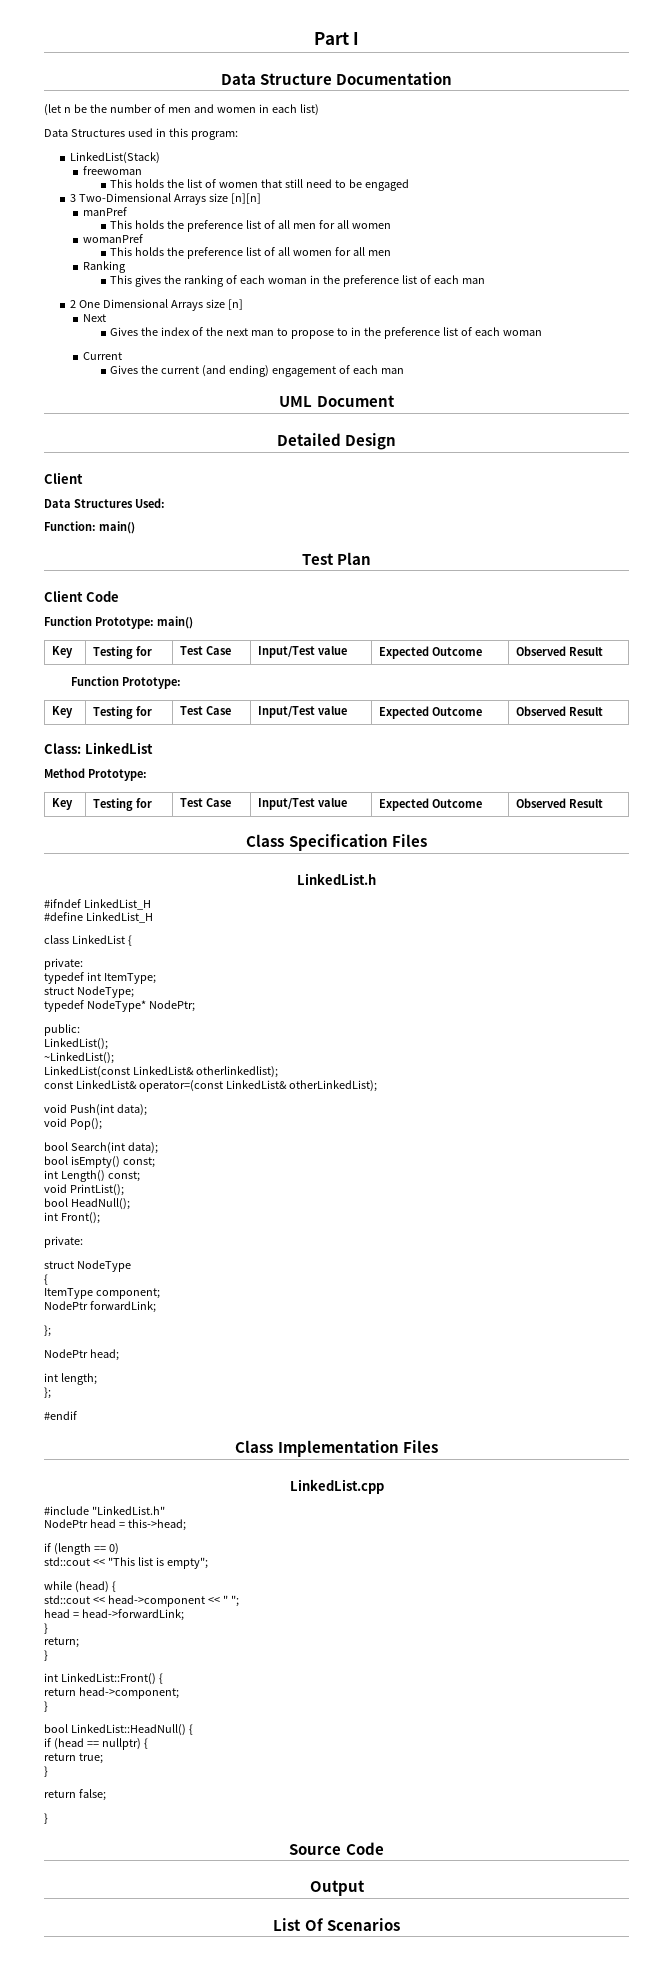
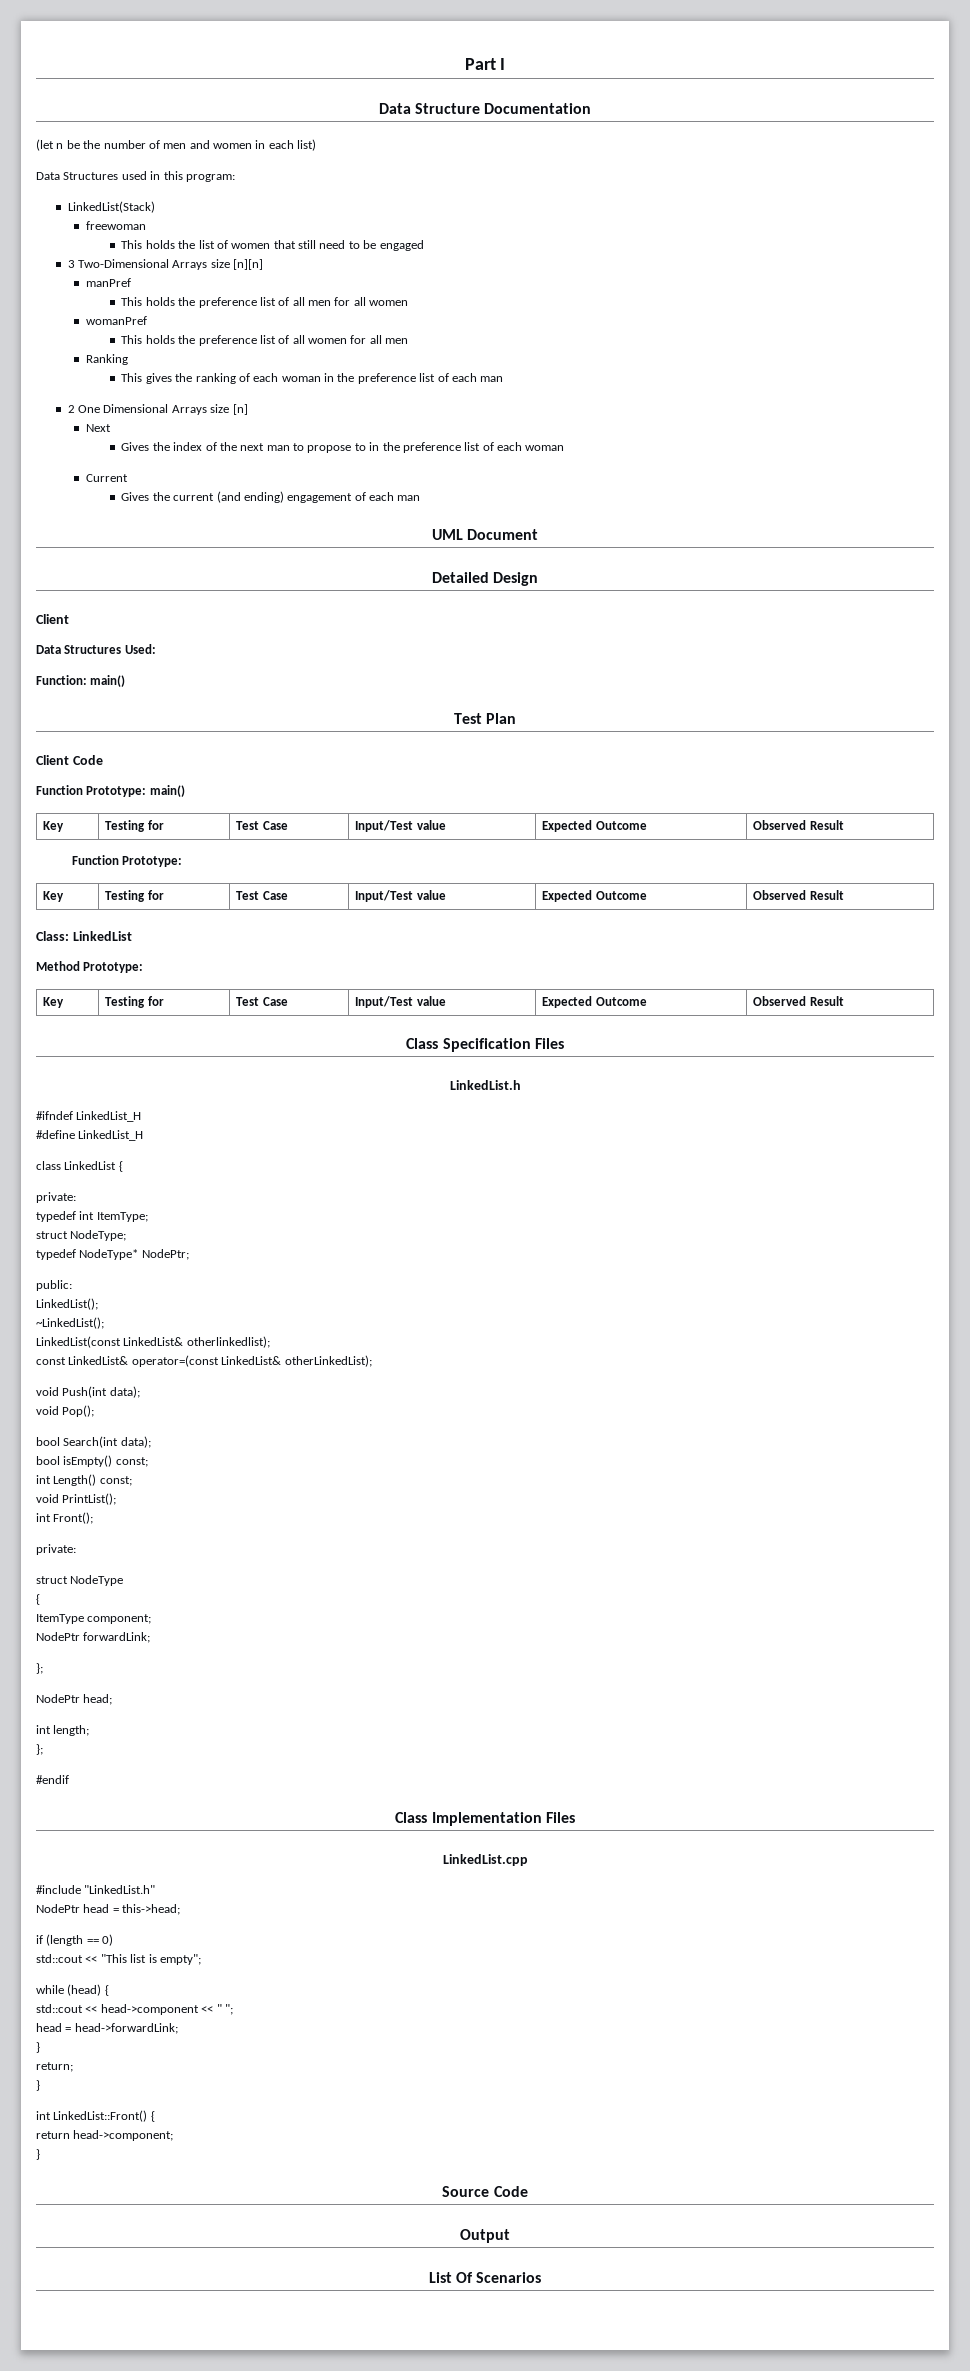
[44,1198,130,1210] // bool HeadNull(); -> (117, 1499) none
[44,1724,193,1736] [44,1738,148,1750] [44,1753,103,1764] [44,1766,48,1777] [44,1789,106,1801] [44,1813,48,1824] // bool LinkedList::HeadNull() { // if (head == nullptr) { // return true; // } // return false; // } -> (40, 2154) none

